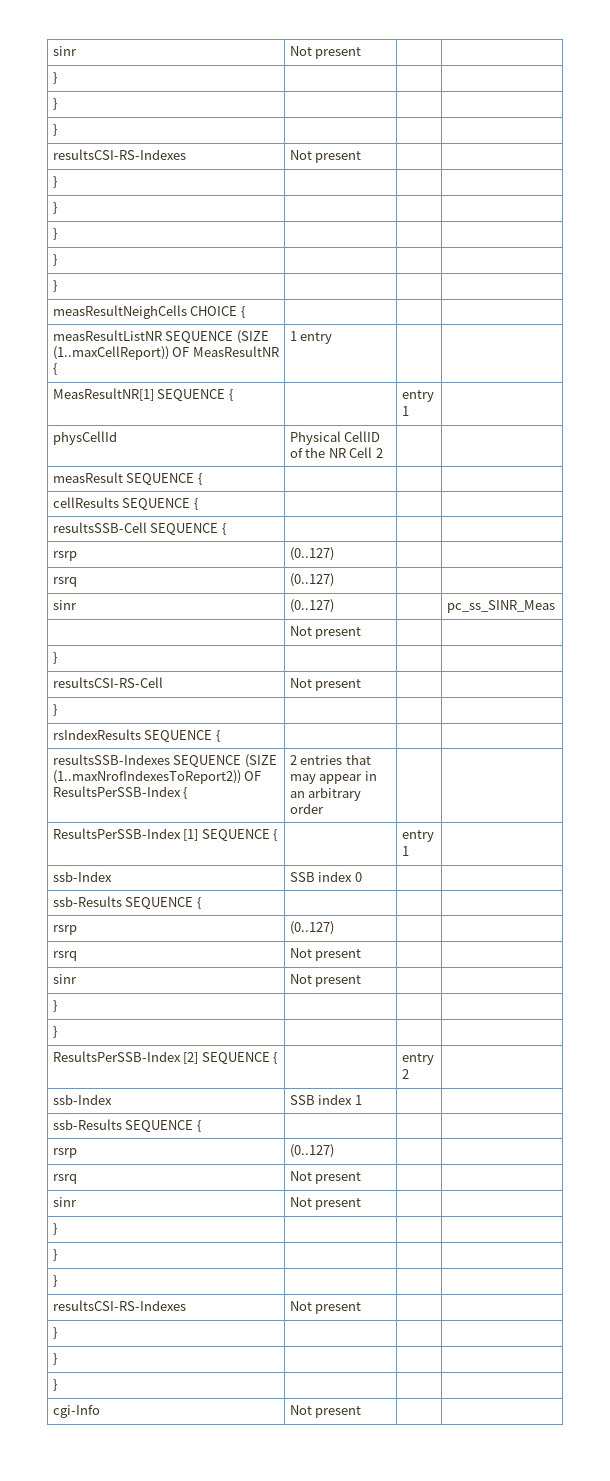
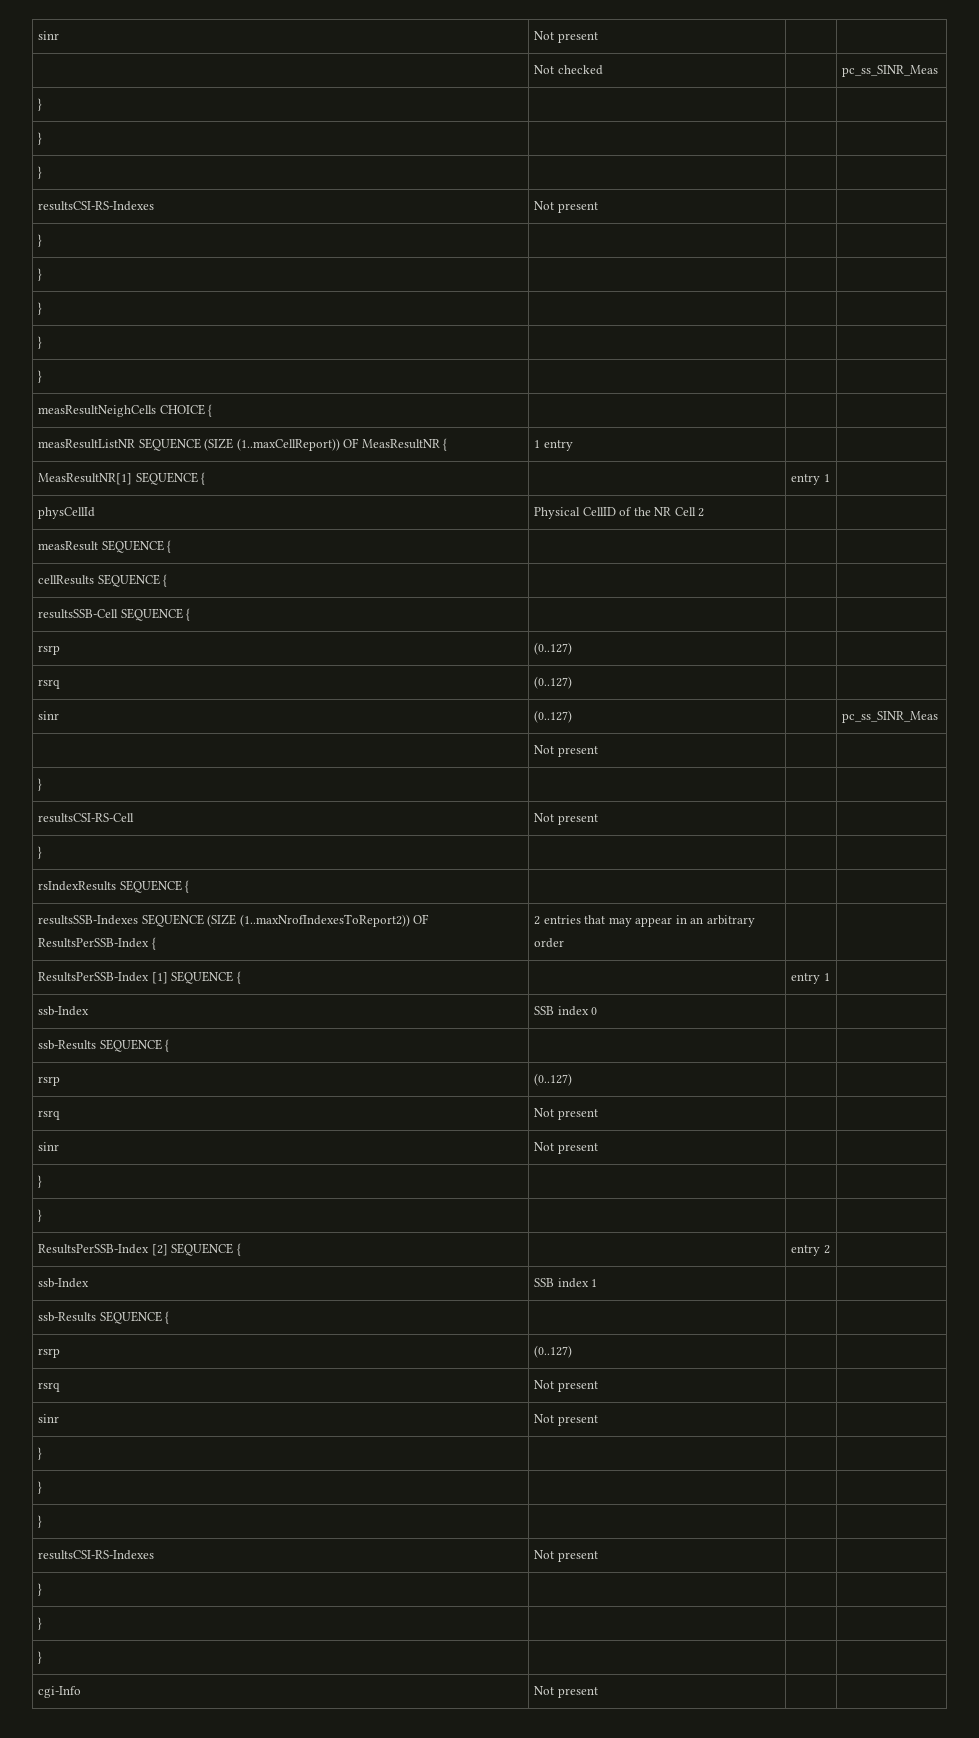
[52,46,77,56] [289,46,362,59] sinr | Not present | | -> [38,31,60,40] [534,31,598,43] [534,65,603,75] [842,65,939,77] sinr | Not present | | // | Not checked | | pc_ss_SINR_Meas

